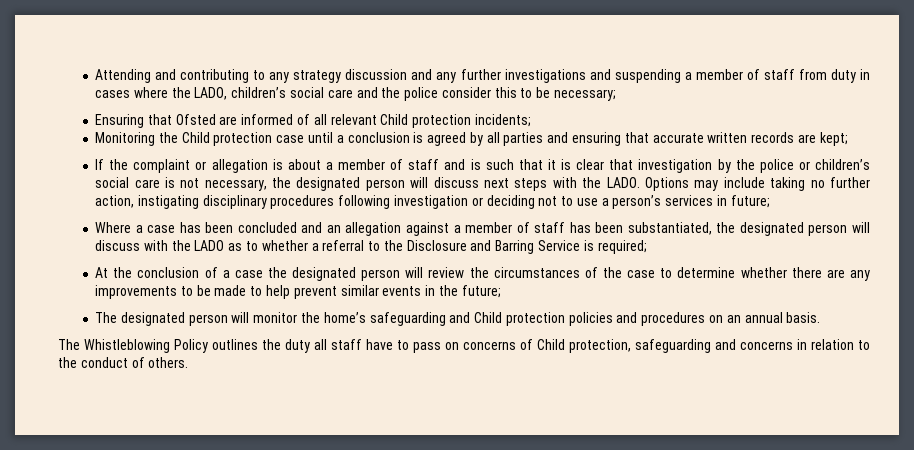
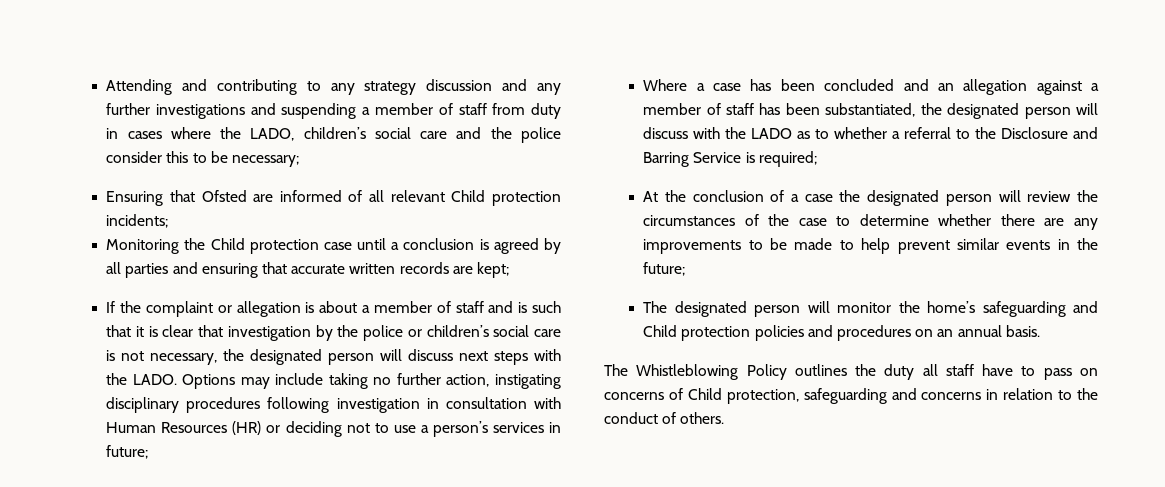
(469, 202) none -> [426,397,561,409] [106,421,262,435] in consultation with Human Resources (HR)

